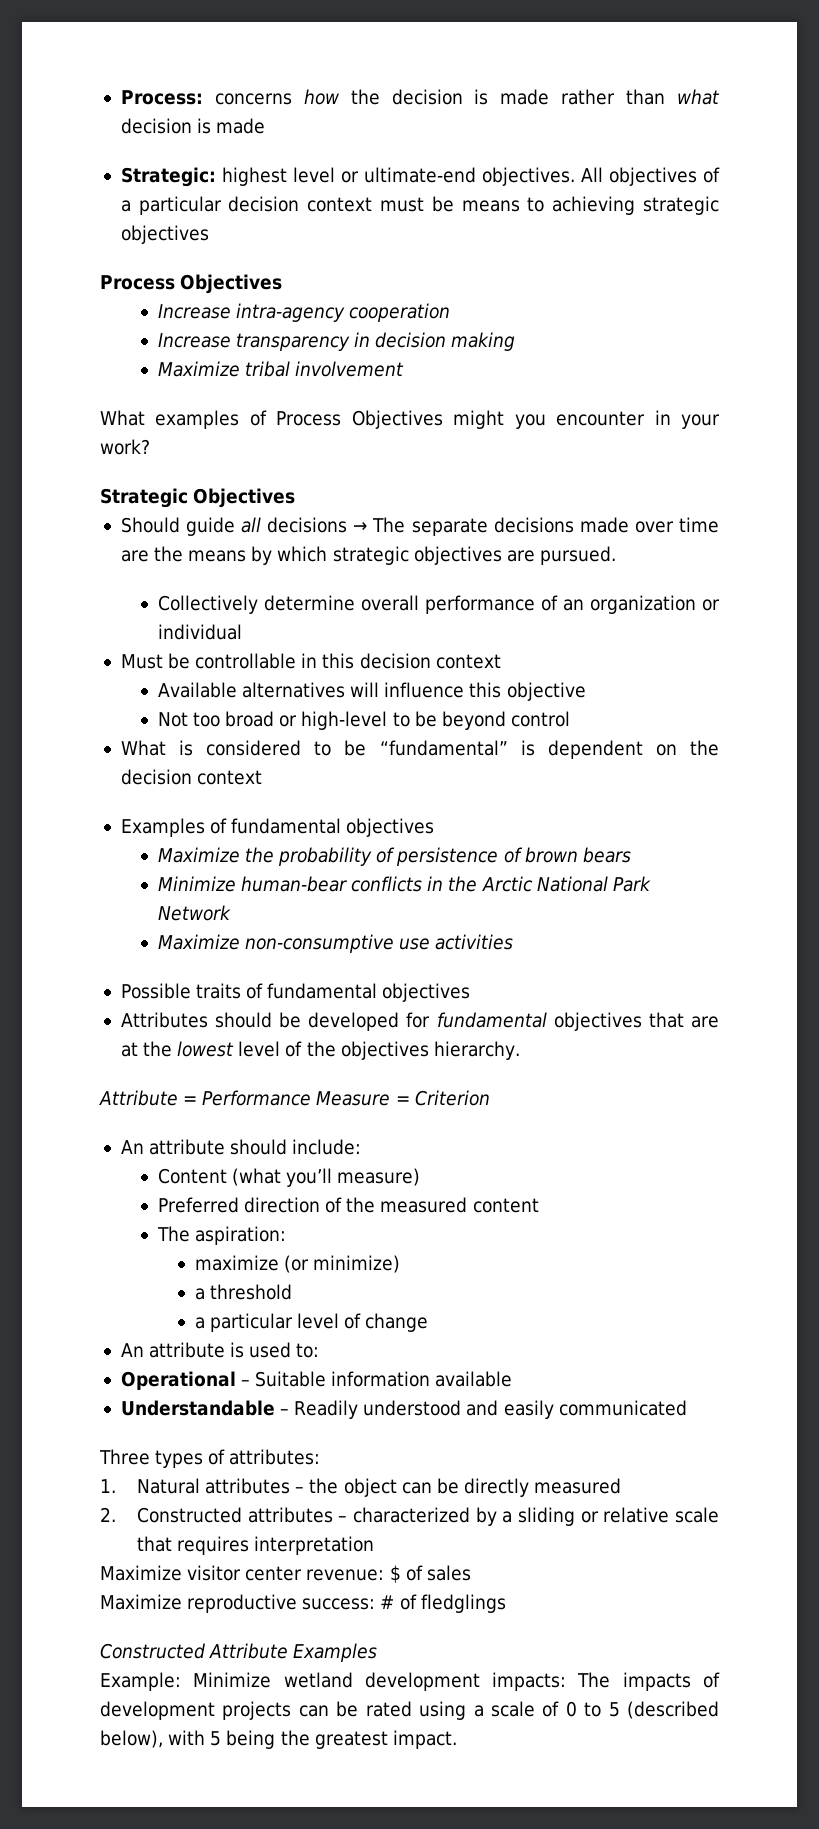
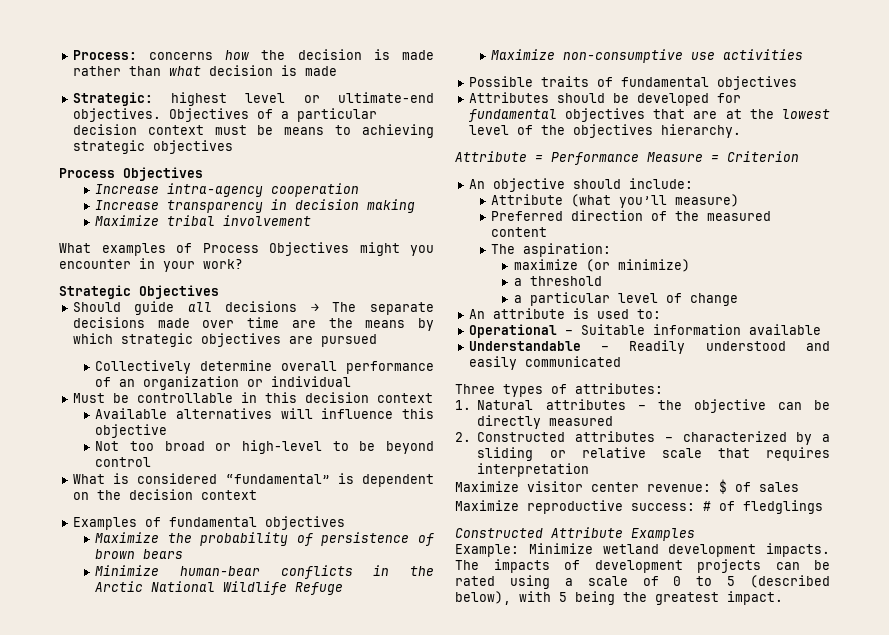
[580,167,697,186] All objectives -> [168,108,249,122] Objectives
[539,546,616,565] pursued. -> [320,334,377,347] pursued
[314,740,367,756] to be -> (218, 478) none
[612,876,651,892] [157,905,231,921] Park Network -> [223,581,344,595] Wildlife Refuge
[149,1139,226,1155] attribute -> [492,178,565,192] objective
[157,1168,227,1184] Content -> [491,194,564,205] Attribute
[343,1478,397,1497] object -> [693,399,766,413] objective
[492,1672,567,1691] impacts: -> [766,543,830,557] impacts.

